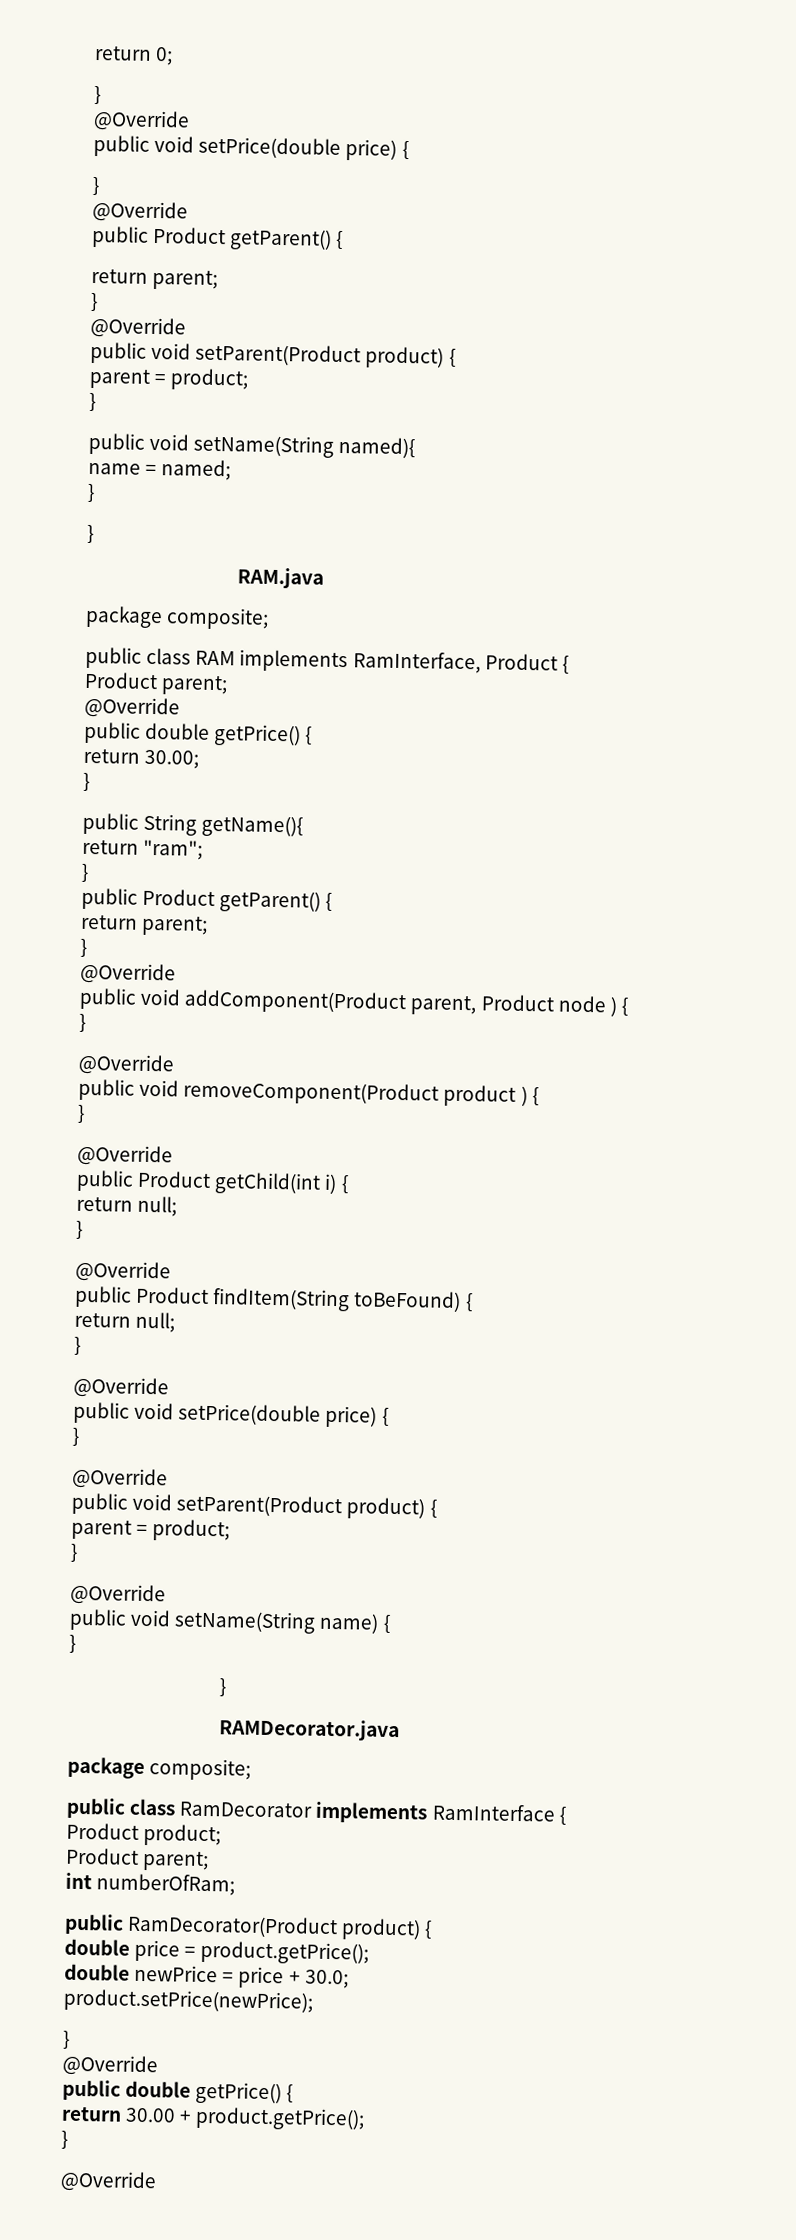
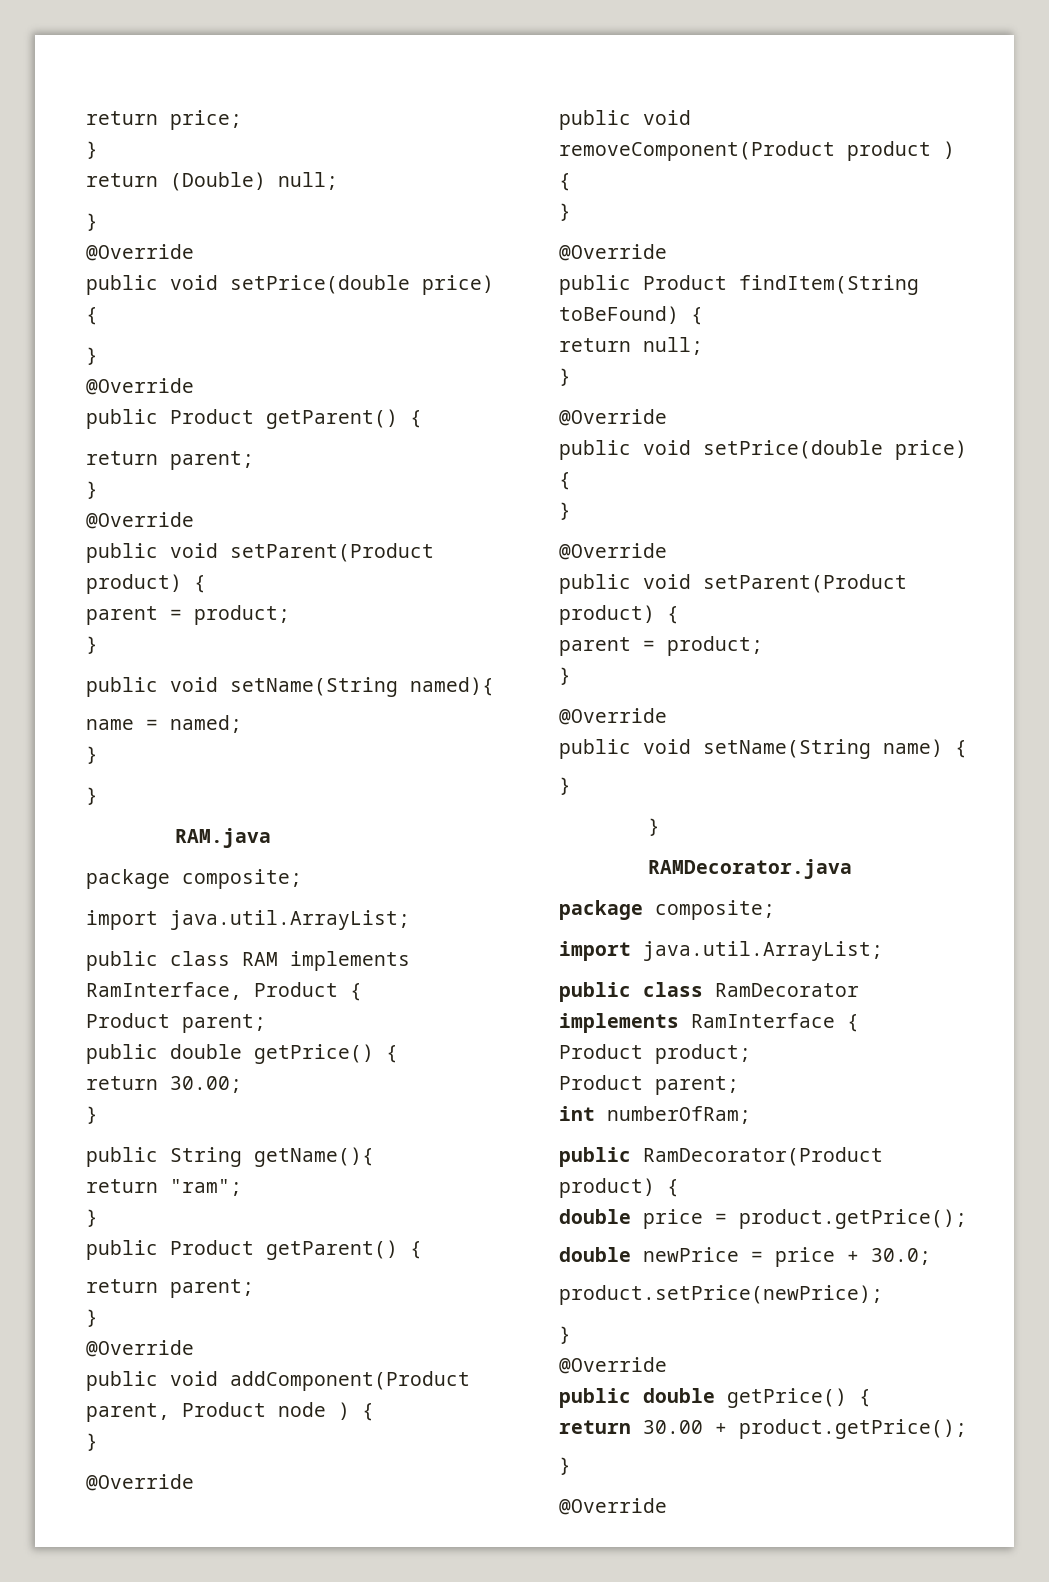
[94,45,174,66] return 0; -> [86,110,242,130] [86,141,98,159] [86,172,338,191] return price; // } // return (Double) null;
(270, 618) none -> [86,910,410,930] // import java.util.ArrayList;
[84,696,180,719] // @Override -> (266, 1023) none
[76,1169,349,1195] [76,1195,178,1217] [76,1220,83,1239] [75,1260,171,1283] // public Product getChild(int i) { // return null; // } // @Override -> (667, 252) none
(252, 1769) none -> [559,941,883,961] // import java.util.ArrayList;

